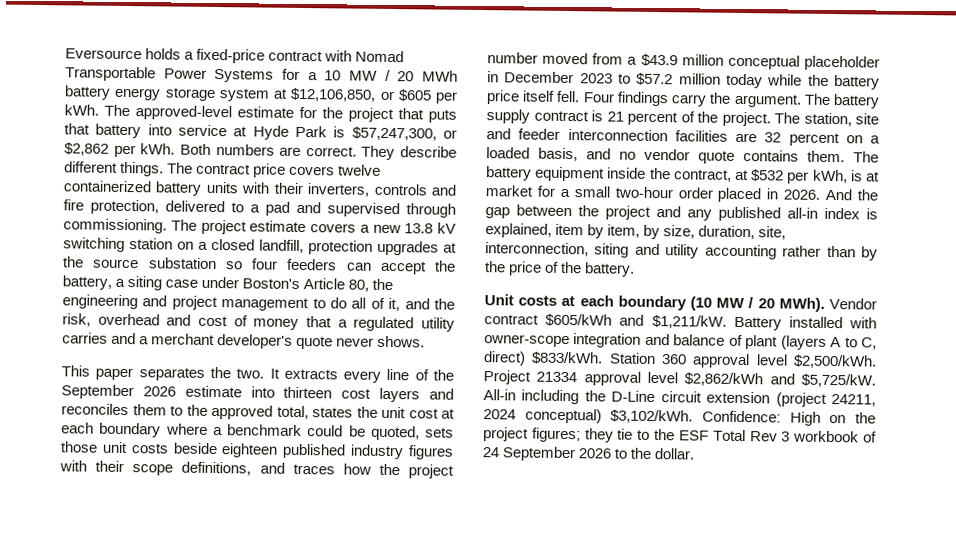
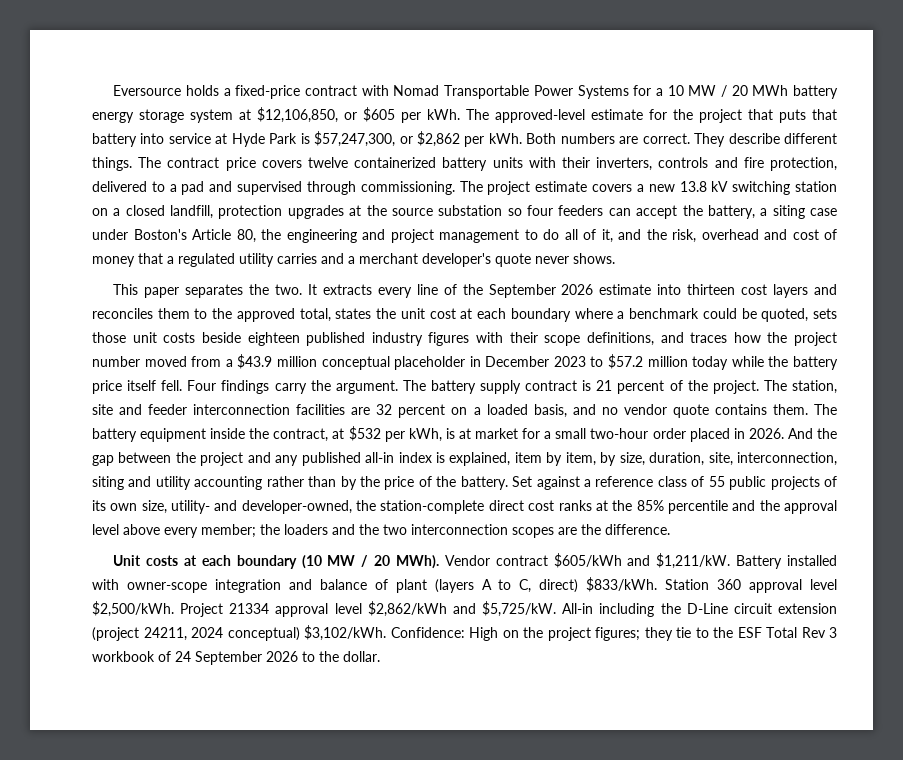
(636, 269) none -> [512,476,838,490] [92,500,838,514] [92,524,670,538] Set against a reference class of 55 public projects of its own size, utility- and developer-owned, the station-complete direct cost ranks at the 85% percentile and the approval level above every member; the loaders and the two interconnection scopes are the difference.

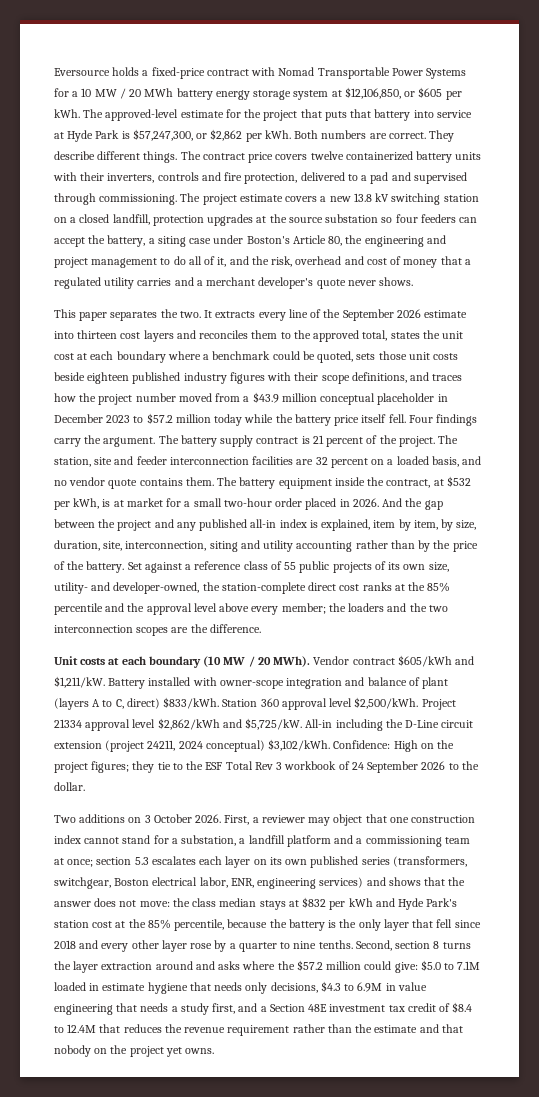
(380, 656) none -> [54,814,476,826] [54,835,470,847] [54,856,467,868] [54,877,466,889] [54,897,458,910] [54,919,481,931] [54,940,471,952] [54,960,481,973] [54,981,427,994] [54,1002,473,1015] [54,1024,463,1036] [54,1045,215,1057] // Two additions on 3 October 2026. First, a reviewer may object that one construction index cannot stand for a substation, a landfill platform and a commissioning team at once; section 5.3 escalates each layer on its own published series (transformers, switchgear, Boston electrical labor, ENR, engineering services) and shows that the answer does not move: the class median stays at $832 per kWh and Hyde Park's station cost at the 85% percentile, because the battery is the only layer that fell since 2018 and every other layer rose by a quarter to nine tenths. Second, section 8 turns the layer extraction around and asks where the $57.2 million could give: $5.0 to 7.1M loaded in estimate hygiene that needs only decisions, $4.3 to 6.9M in value engineering that needs a study first, and a Section 48E investment tax credit of $8.4 to 12.4M that reduces the revenue requirement rather than the estimate and that nobody on the project yet owns.

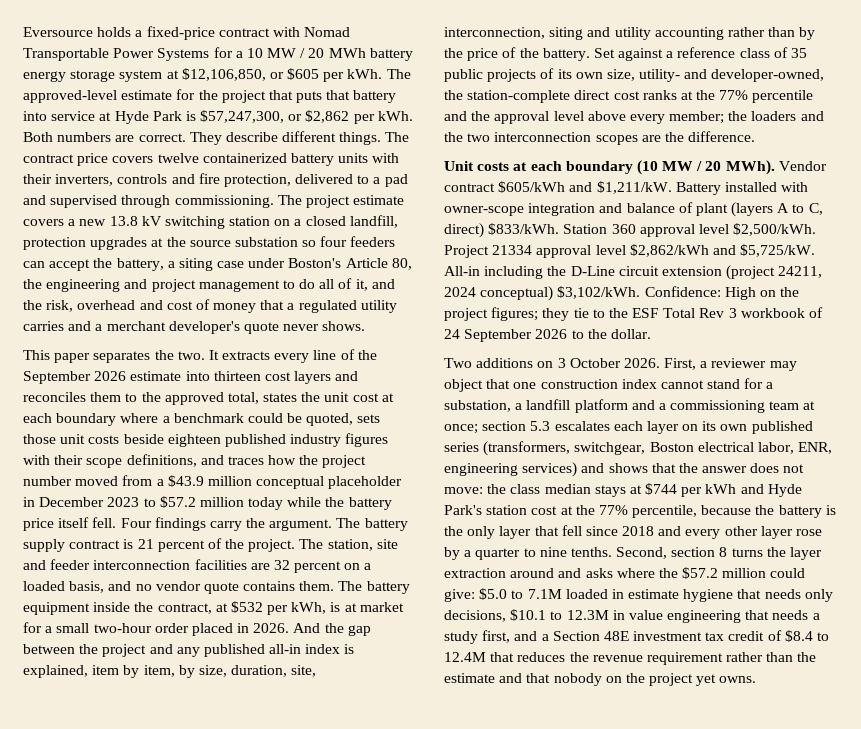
[284,562,297,570] 55 -> [791,48,808,58] 35
[427,582,451,592] 85% -> [719,90,749,100] 77%
[302,897,327,908] $832 -> [645,483,678,495] $744
[147,919,171,929] 85% -> [598,505,628,515] 77%
[320,981,383,992] $4.3 to 6.9M -> [510,609,609,621] $10.1 to 12.3M

